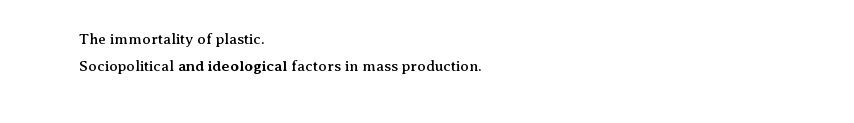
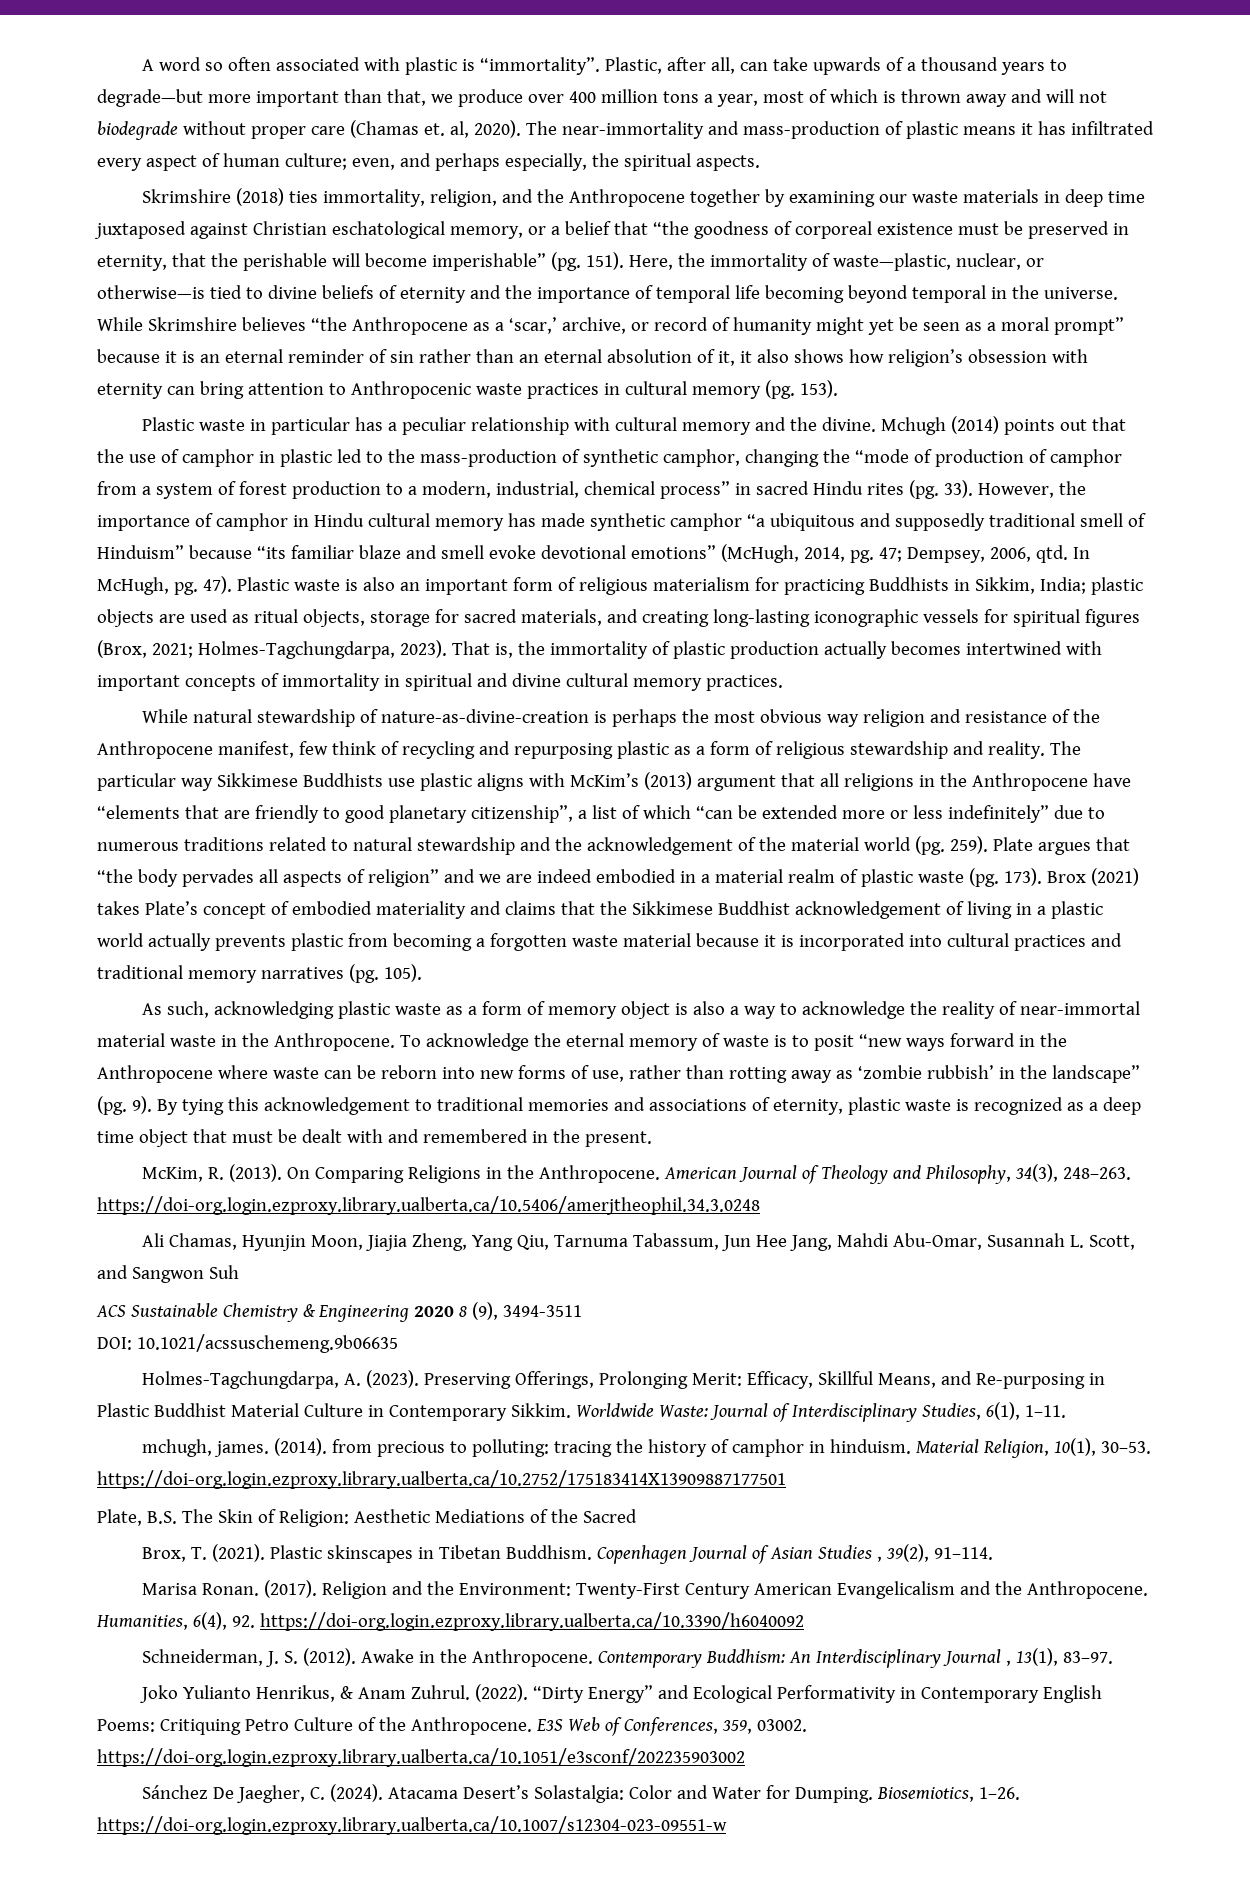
[79,33,266,47] [79,60,483,74] The immortality of plastic. // Sociopolitical and ideological factors in mass production. -> [141,57,1067,75] [97,89,1107,107] [97,120,1154,140] [97,153,760,171] [141,188,1145,207] [94,221,1129,239] [97,252,1044,271] [97,285,1118,303] [97,317,1124,335] [97,349,1088,367] [97,380,838,399] [141,416,1126,435] [97,449,1122,467] [97,480,1086,499] [97,513,1146,531] [97,544,1090,563] [97,576,1143,595] [97,609,1140,627] [97,640,1102,659] [97,673,783,691] [141,709,1100,727] [97,741,1081,759] [97,772,1131,791] [97,805,1105,823] [97,836,1130,855] [97,868,1139,887] [97,901,1103,919] [97,933,1122,951] [97,964,422,983] [141,1001,1140,1019] [97,1033,1067,1051] [97,1065,1140,1083] [97,1096,1141,1115] [97,1129,652,1147] [141,1164,1131,1184] [97,1196,760,1215] [141,1233,1135,1251] [97,1265,239,1283] [96,1302,582,1322] [97,1334,398,1353] [141,1370,1105,1389] [97,1402,1066,1422] [141,1438,1151,1458] [97,1470,786,1489] [97,1509,637,1527] [141,1544,993,1564] [141,1580,1148,1599] [96,1612,804,1631] [141,1648,1113,1668] [139,1684,1102,1703] [97,1717,807,1736] [97,1748,745,1767] [141,1784,1020,1803] [97,1816,727,1835] A word so often associated with plastic is “immortality”. Plastic, after all, can take upwards of a thousand years to degrade—but more important than that, we produce over 400 million tons a year, most of which is thrown away and will not biodegrade without proper care (Chamas et. al, 2020). The near-immortality and mass-production of plastic means it has infiltrated every aspect of human culture; even, and perhaps especially, the spiritual aspects. // Skrimshire (2018) ties immortality, religion, and the Anthropocene together by examining our waste materials in deep time juxtaposed against Christian eschatological memory, or a belief that “the goodness of corporeal existence must be preserved in eternity, that the perishable will become imperishable” (pg. 151). Here, the immortality of waste—plastic, nuclear, or otherwise—is tied to divine beliefs of eternity and the importance of temporal life becoming beyond temporal in the universe. While Skrimshire believes “the Anthropocene as a ‘scar,’ archive, or record of humanity might yet be seen as a moral prompt” because it is an eternal reminder of sin rather than an eternal absolution of it, it also shows how religion’s obsession with eternity can bring attention to Anthropocenic waste practices in cultural memory (pg. 153). // Plastic waste in particular has a peculiar relationship with cultural memory and the divine. Mchugh (2014) points out that the use of camphor in plastic led to the mass-production of synthetic camphor, changing the “mode of production of camphor from a system of forest production to a modern, industrial, chemical process” in sacred Hindu rites (pg. 33). However, the importance of camphor in Hindu cultural memory has made synthetic camphor “a ubiquitous and supposedly traditional smell of Hinduism” because “its familiar blaze and smell evoke devotional emotions” (McHugh, 2014, pg. 47; Dempsey, 2006, qtd. In McHugh, pg. 47). Plastic waste is also an important form of religious materialism for practicing Buddhists in Sikkim, India; plastic objects are used as ritual objects, storage for sacred materials, and creating long-lasting iconographic vessels for spiritual figures (Brox, 2021; Holmes-Tagchungdarpa, 2023). That is, the immortality of plastic production actually becomes intertwined with important concepts of immortality in spiritual and divine cultural memory practices. // While natural stewardship of nature-as-divine-creation is perhaps the most obvious way religion and resistance of the Anthropocene manifest, few think of recycling and repurposing plastic as a form of religious stewardship and reality. The particular way Sikkimese Buddhists use plastic aligns with McKim’s (2013) argument that all religions in the Anthropocene have “elements that are friendly to good planetary citizenship”, a list of which “can be extended more or less indefinitely” due to numerous traditions related to natural stewardship and the acknowledgement of the material world (pg. 259). Plate argues that “the body pervades all aspects of religion” and we are indeed embodied in a material realm of plastic waste (pg. 173). Brox (2021) takes Plate’s concept of embodied materiality and claims that the Sikkimese Buddhist acknowledgement of living in a plastic world actually prevents plastic from becoming a forgotten waste material because it is incorporated into cultural practices and traditional memory narratives (pg. 105). // As such, acknowledging plastic waste as a form of memory object is also a way to acknowledge the reality of near-immortal material waste in the Anthropocene. To acknowledge the eternal memory of waste is to posit “new ways forward in the Anthropocene where waste can be reborn into new forms of use, rather than rotting away as ‘zombie rubbish’ in the landscape” (pg. 9). By tying this acknowledgement to traditional memories and associations of eternity, plastic waste is recognized as a deep time object that must be dealt with and remembered in the present. // McKim, R. (2013). On Comparing Religions in the Anthropocene. American Journal of Theology and Philosophy, 34(3), 248–263. https://doi-org.login.ezproxy.library.ualberta.ca/10.5406/amerjtheophil.34.3.0248 // Ali Chamas, Hyunjin Moon, Jiajia Zheng, Yang Qiu, Tarnuma Tabassum, Jun Hee Jang, Mahdi Abu-Omar, Susannah L. Scott, and Sangwon Suh // ACS Sustainable Chemistry & Engineering 2020 8 (9), 3494-3511 // DOI: 10.1021/acssuschemeng.9b06635 // Holmes-Tagchungdarpa, A. (2023). Preserving Offerings, Prolonging Merit: Efficacy, Skillful Means, and Re-purposing in Plastic Buddhist Material Culture in Contemporary Sikkim. Worldwide Waste: Journal of Interdisciplinary Studies, 6(1), 1–11. // mchugh, james. (2014). from precious to polluting: tracing the history of camphor in hinduism. Material Religion, 10(1), 30–53. https://doi-org.login.ezproxy.library.ualberta.ca/10.2752/175183414X13909887177501 // Plate, B.S. The Skin of Religion: Aesthetic Mediations of the Sacred // Brox, T. (2021). Plastic skinscapes in Tibetan Buddhism. Copenhagen Journal of Asian Studies , 39(2), 91–114. // Marisa Ronan. (2017). Religion and the Environment: Twenty-First Century American Evangelicalism and the Anthropocene. Humanities, 6(4), 92. https://doi-org.login.ezproxy.library.ualberta.ca/10.3390/h6040092 // Schneiderman, J. S. (2012). Awake in the Anthropocene. Contemporary Buddhism: An Interdisciplinary Journal , 13(1), 83–97. // Joko Yulianto Henrikus, & Anam Zuhrul. (2022). “Dirty Energy” and Ecological Performativity in Contemporary English Poems: Critiquing Petro Culture of the Anthropocene. E3S Web of Conferences, 359, 03002. https://doi-org.login.ezproxy.library.ualberta.ca/10.1051/e3sconf/202235903002 // Sánchez De Jaegher, C. (2024). Atacama Desert’s Solastalgia: Color and Water for Dumping. Biosemiotics, 1–26. https://doi-org.login.ezproxy.library.ualberta.ca/10.1007/s12304-023-09551-w

